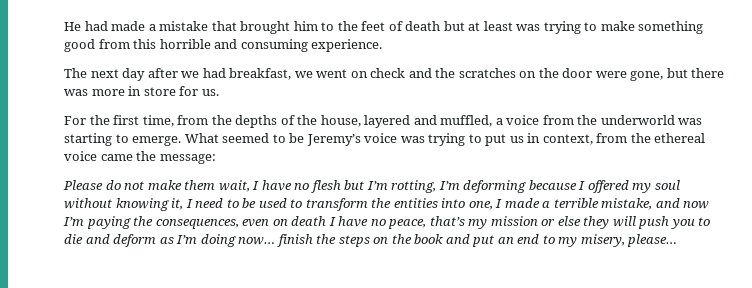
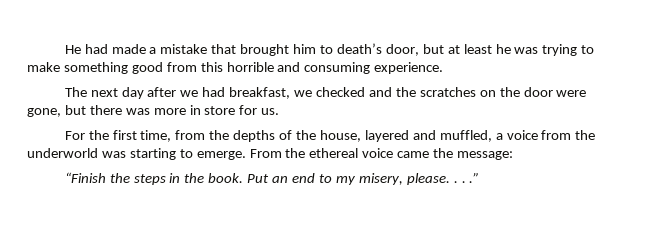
[337,21,441,31] the feet of death -> [336,43,419,56] death’s door,
(513, 26) none -> [495,44,511,54] he
[316,68,406,78] went on check -> [316,87,366,97] checked
[184,133,628,146] What seemed to be Jeremy’s voice was trying to put us in context, from -> [249,149,282,158] From
[63,180,680,193] [64,198,710,211] [63,216,711,229] [64,234,495,247] Please do not make them wait, I have no flesh but I’m rotting, I’m deforming because I offered my soul without knowing it, I need to be used to transform the entities into one, I made a terrible mistake, and now I’m paying the consequences, even on death I have no peace, that’s my mission or else they will push you to die and deform as I’m doing now… finish the steps on the book and put -> [64,172,270,185] “Finish the steps in the book. Put
[627,234,678,247] please… -> [406,172,480,185] please. . . .”

